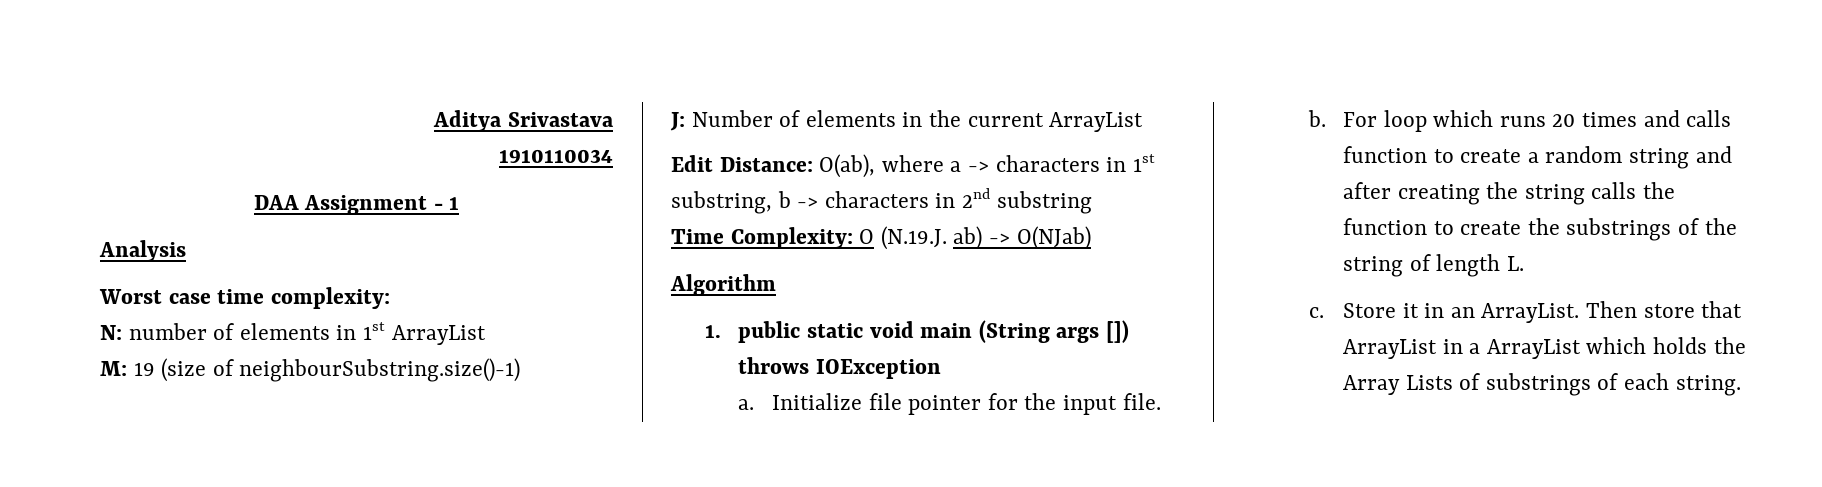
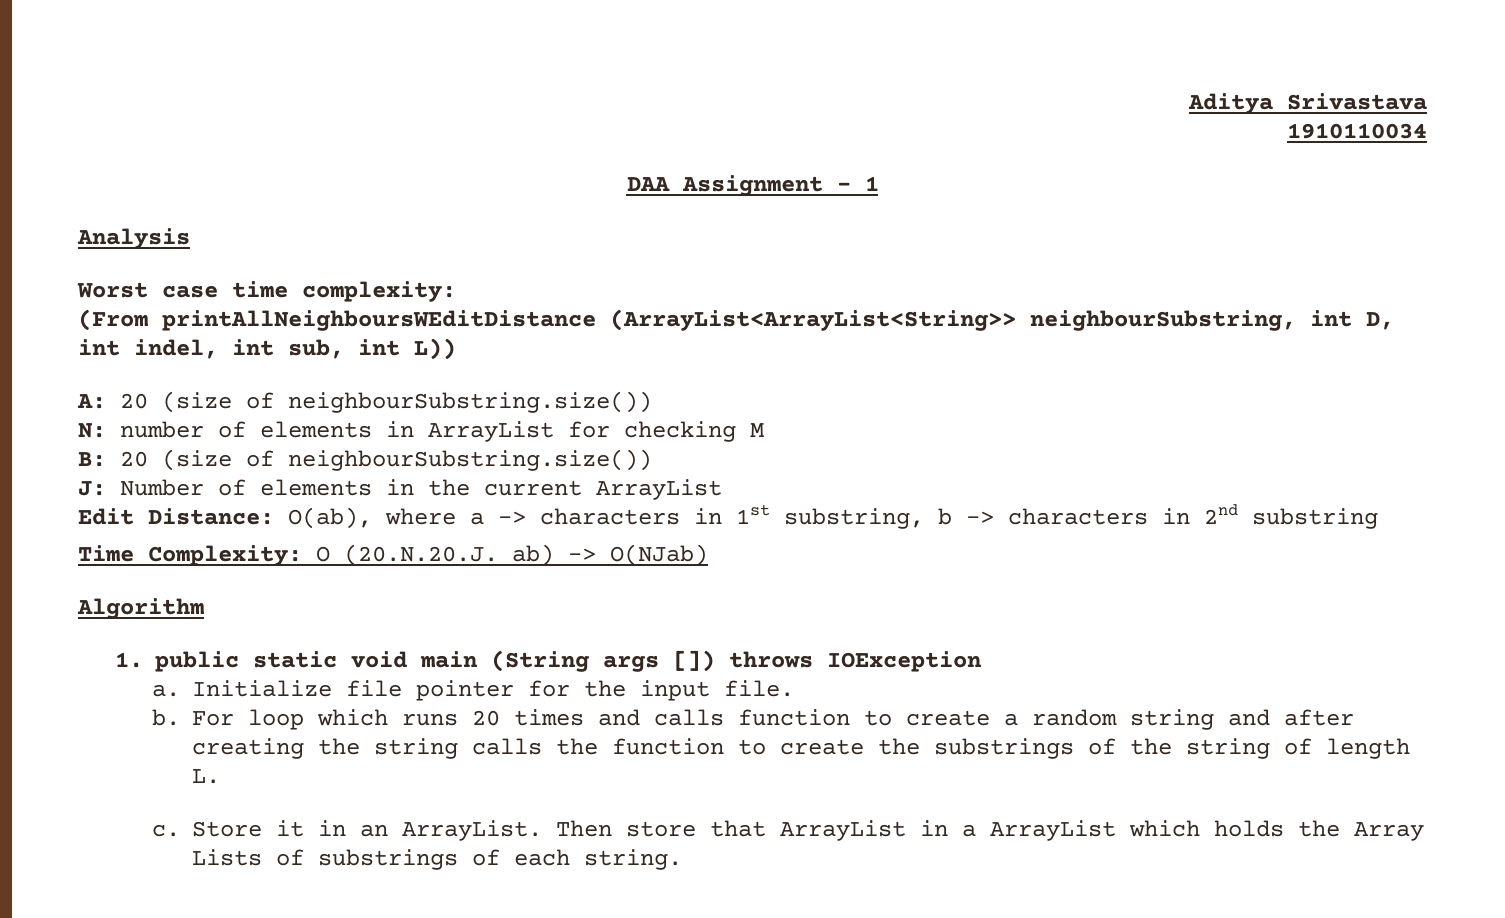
(390, 298) none -> [78,309,1394,331] [78,338,456,360] [77,391,652,413] // (From printAllNeighboursWEditDistance (ArrayList<ArrayList<String>> neighbourSubstring, int D, int indel, int sub, int L)) // A: 20 (size of neighbourSubstring.size())
[363,322,486,345] [100,358,521,382] 1st ArrayList // M: 19 (size of neighbourSubstring.size()-1) -> [428,421,765,442] [78,449,652,471] ArrayList for checking M // B: 20 (size of neighbourSubstring.size())
[880,226,947,250] (N.19.J. -> [344,544,498,566] (20.N.20.J.

